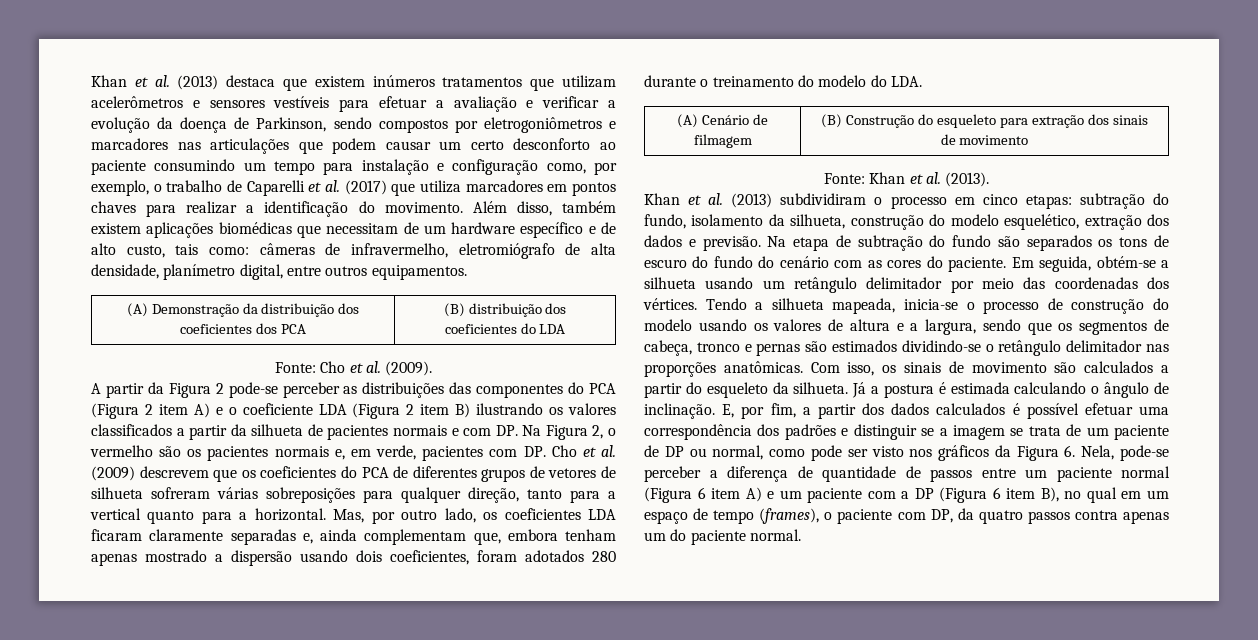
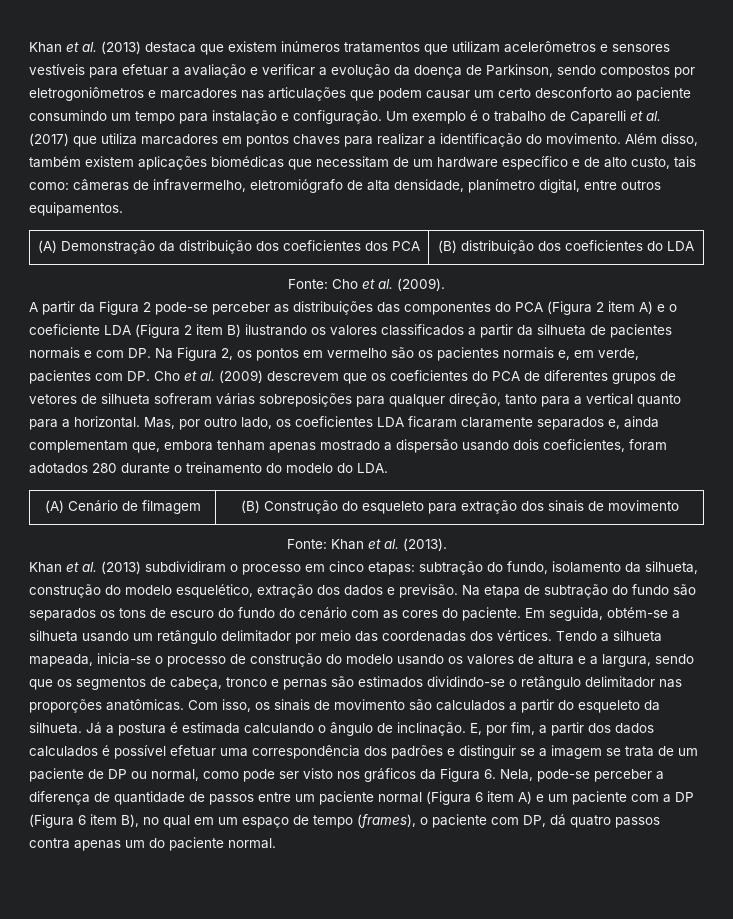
[452,159,617,175] [91,180,149,196] configuração como, por exemplo, -> [293,110,478,124] configuração. Um exemplo é
[607,428,616,436] o -> [237,348,323,361] os pontos em
[230,529,296,545] separadas -> [537,417,604,430] separados
[957,508,974,520] da -> [550,814,566,826] dá

